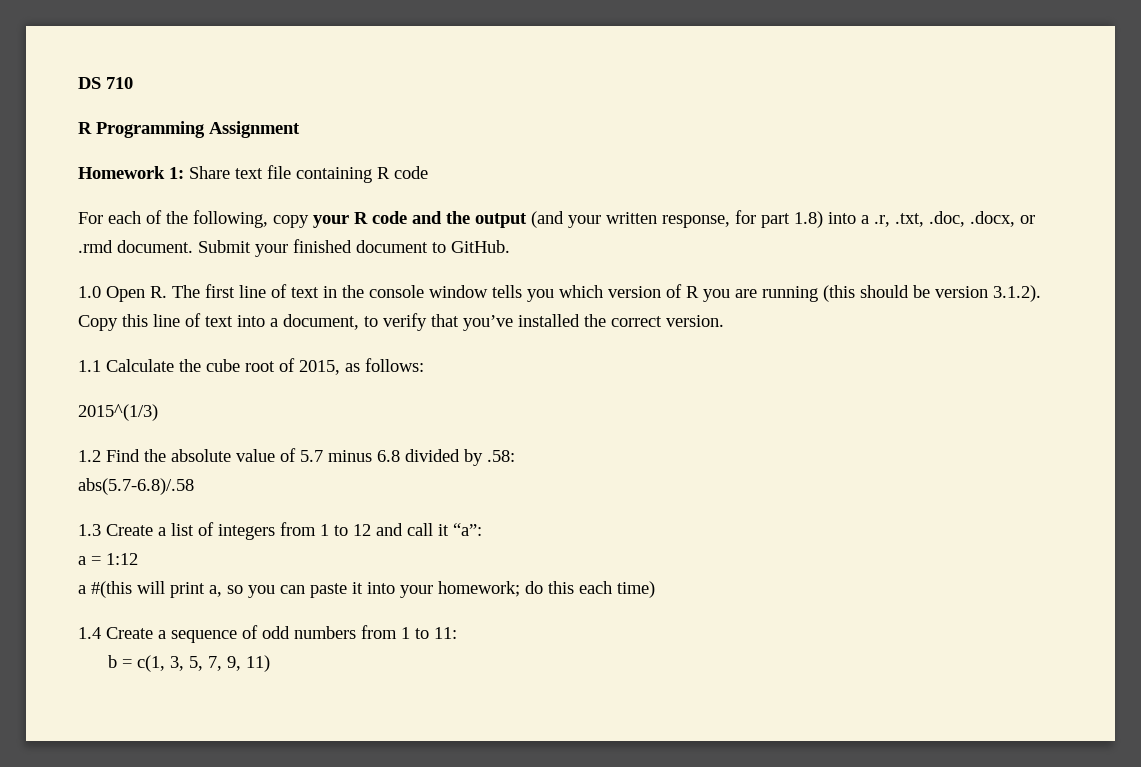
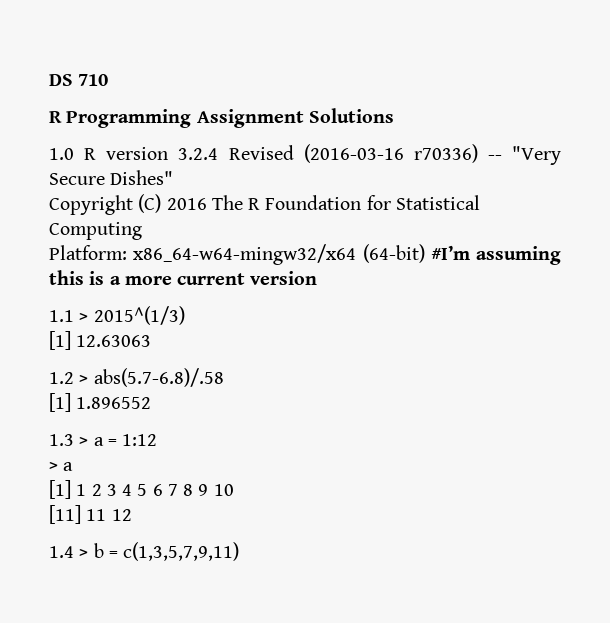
[78,165,428,183] [78,210,1035,228] [78,239,510,257] [78,284,1041,302] [78,313,724,331] [78,358,424,375] // Homework 1: Share text file containing R code // For each of the following, copy your R code and the output (and your written response, for part 1.8) into a .r, .txt, .doc, .docx, or .rmd document. Submit your finished document to GitHub. // 1.0 Open R. The first line of text in the console window tells you which version of R you are running (this should be version 3.1.2). Copy this line of text into a document, to verify that you’ve installed the correct version. // 1.1 Calculate the cube root of 2015, as follows: // -> [308,108,394,123] [49,144,561,165] [49,170,174,185] [49,194,480,215] [49,222,142,240] [49,244,561,265] [49,270,318,285] [49,310,89,322] Solutions // 1.0 R version 3.2.4 Revised (2016-03-16 r70336) -- "Very Secure Dishes" // Copyright (C) 2016 The R Foundation for Statistical Computing // Platform: x86_64-w64-mingw32/x64 (64-bit) #I’m assuming this is a more current version // 1.1 >
(158, 412) none -> [49,331,152,350] // [1] 12.63063
[106,448,515,466] Find the absolute value of 5.7 minus 6.8 divided by .58: // -> [79,375,89,384] >
(194, 486) none -> [49,393,152,412] // [1] 1.896552
[106,522,482,540] Create a list of integers from 1 to 12 and call it “a”: // -> [79,437,89,446] >
[78,581,655,598] [78,625,457,643] [108,655,271,672] a #(this will print a, so you can paste it into your homework; do this each time) // 1.4 Create a sequence of odd numbers from 1 to 11: // b = c(1, 3, 5, 7, 9, 11) -> [49,462,74,471] [49,480,234,499] [49,505,132,524] [49,542,240,561] > a // [1] 1 2 3 4 5 6 7 8 9 10 // [11] 11 12 // 1.4 > b = c(1,3,5,7,9,11)

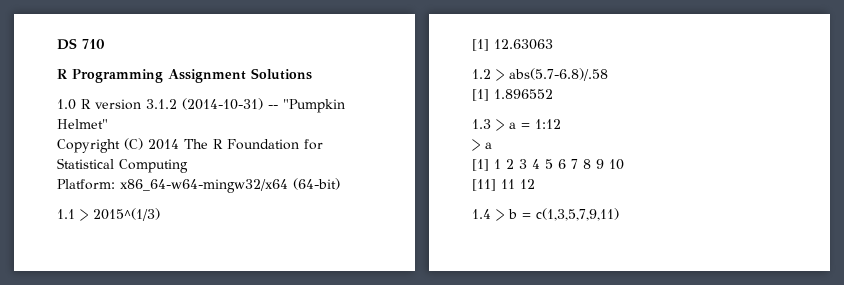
[178,144,561,165] [49,170,174,185] 3.2.4 Revised (2016-03-16 r70336) -- "Very Secure Dishes" -> [146,98,345,113] [57,119,108,129] 3.1.2 (2014-10-31) -- "Pumpkin Helmet"
[166,198,207,210] 2016 -> [148,139,179,150] 2014
[430,245,561,265] [49,270,318,285] #I’m assuming this is a more current version -> (340, 184) none

